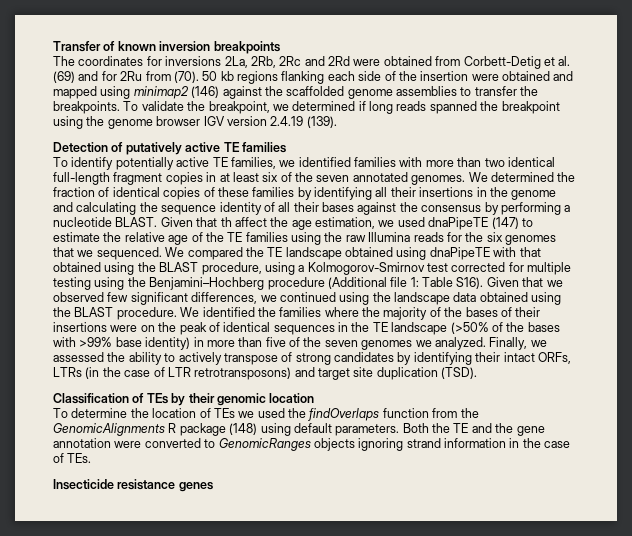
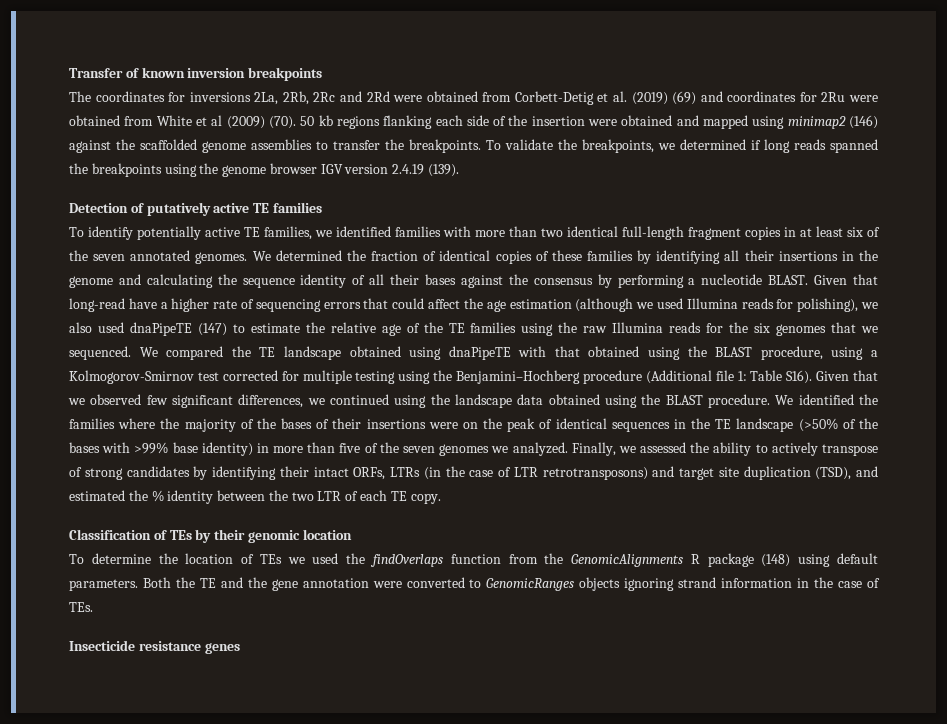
(571, 61) none -> [631,92,668,105] (2019)
(99, 76) none -> [727,91,797,102] coordinates
[145,71,171,81] from -> [848,95,878,102] [69,115,265,129] were obtained from White et al (2009)
[208,101,270,114] breakpoint, -> [582,139,654,153] breakpoints,
[501,101,560,114] breakpoint -> [91,163,162,177] breakpoints
[220,217,395,230] th affect the age estimation, we -> [69,298,879,312] [69,322,92,333] long-read have a higher rate of sequencing errors that could affect the age estimation (although we used Illumina reads for polishing), we also
[441,367,478,379] (TSD). -> [815,466,878,480] [69,490,441,504] (TSD), and estimated the % identity between the two LTR of each TE copy.

